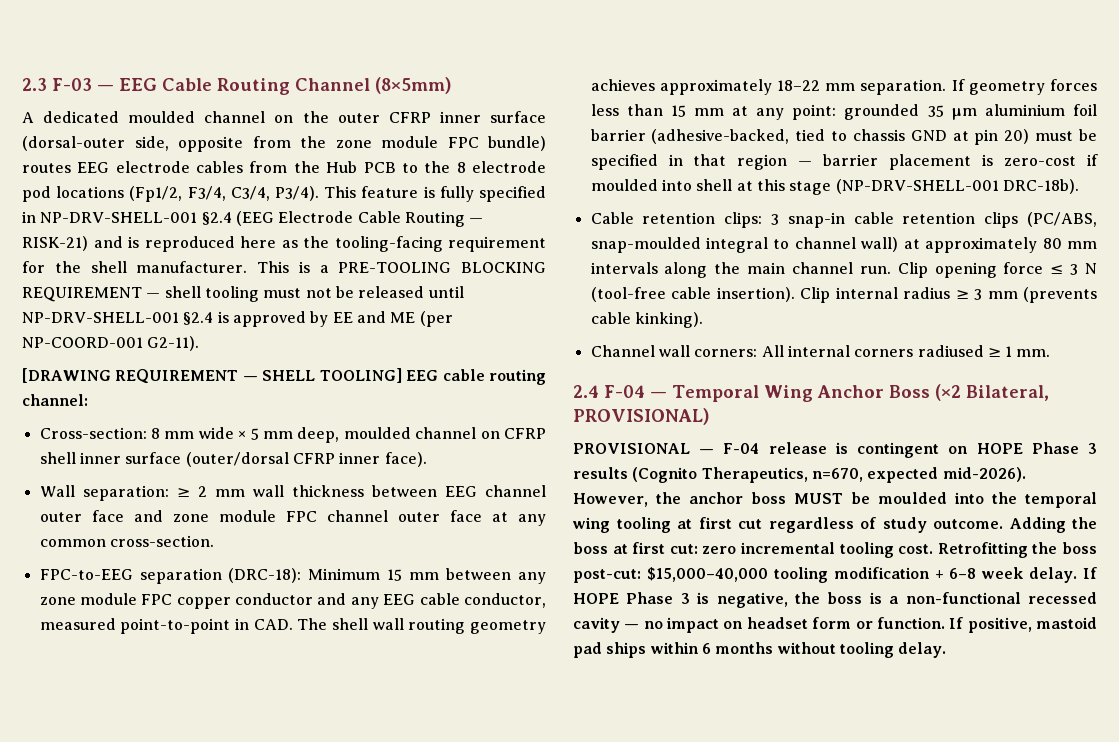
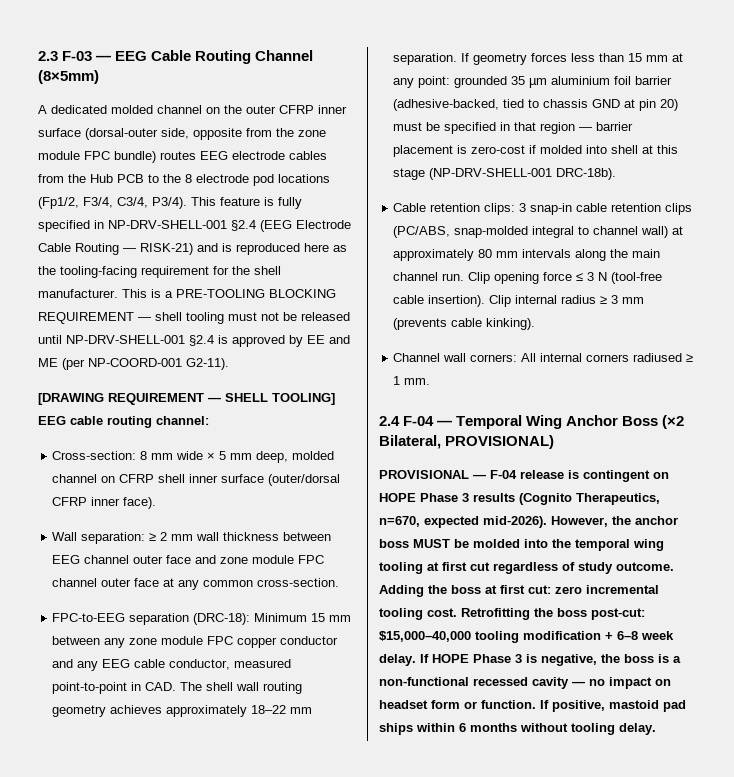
[128,111,196,123] moulded -> [111,105,153,114] molded
[343,427,411,439] moulded -> [292,451,335,460] molded
[590,179,658,191] moulded -> [540,145,583,154] molded
[590,237,701,253] snap-moulded -> [454,226,529,238] snap-molded
[878,492,947,504] moulded -> [473,539,520,548] molded

